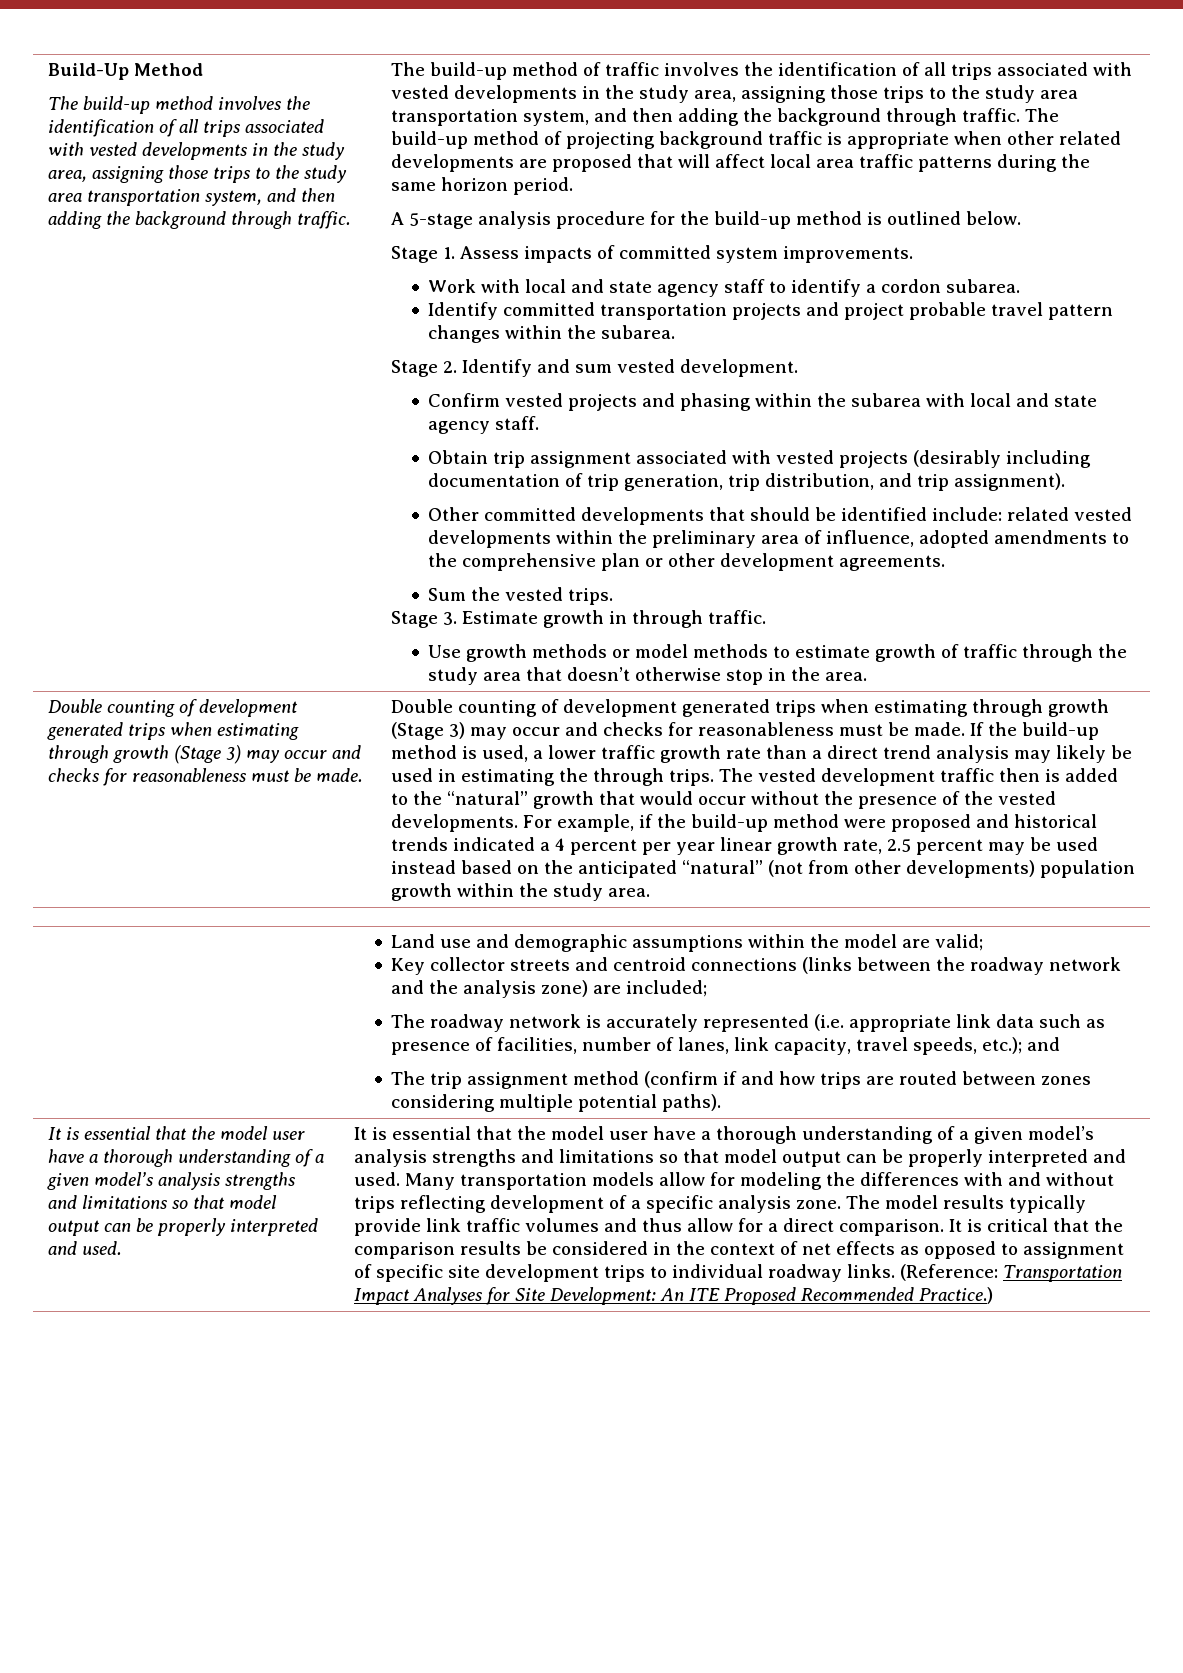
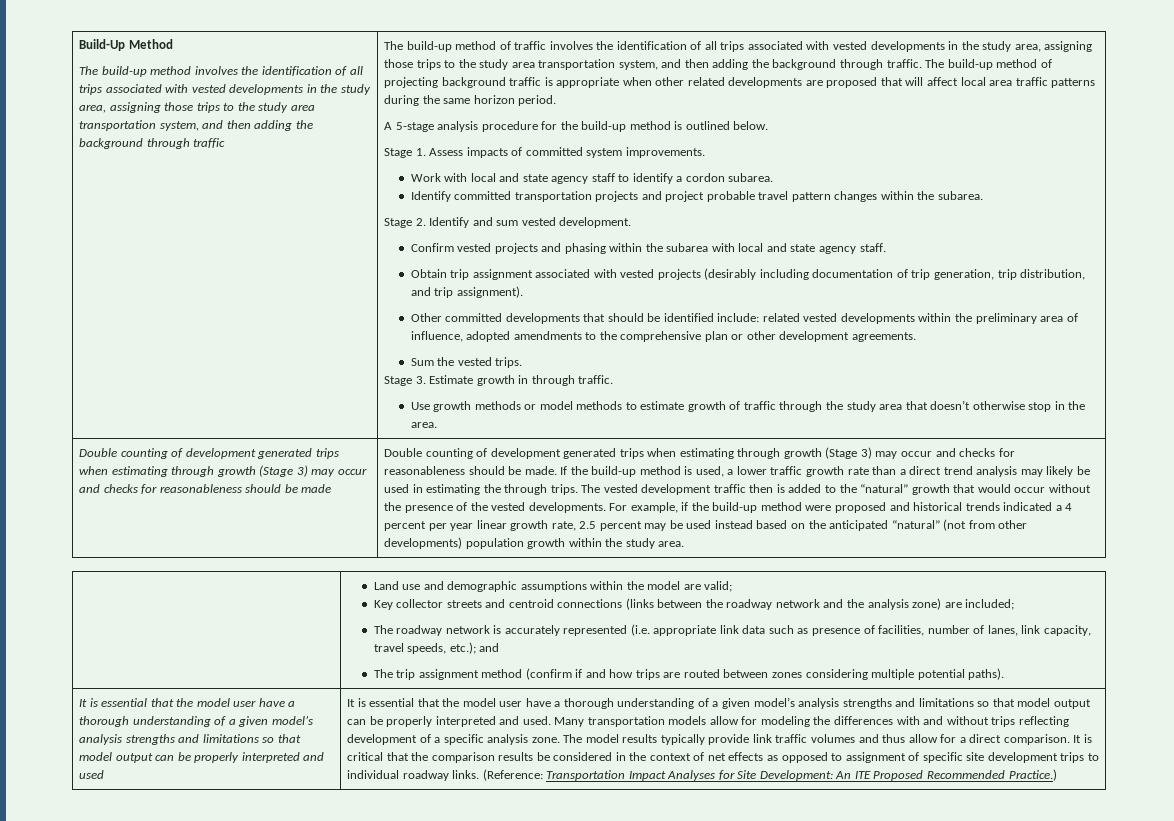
[296,211,350,229] traffic. -> [193,138,226,148] traffic
[250,768,362,782] must be made. -> [245,484,332,493] should be made
[838,724,883,736] must -> [468,466,505,475] should
[81,1241,121,1255] used. -> [79,770,105,779] used

